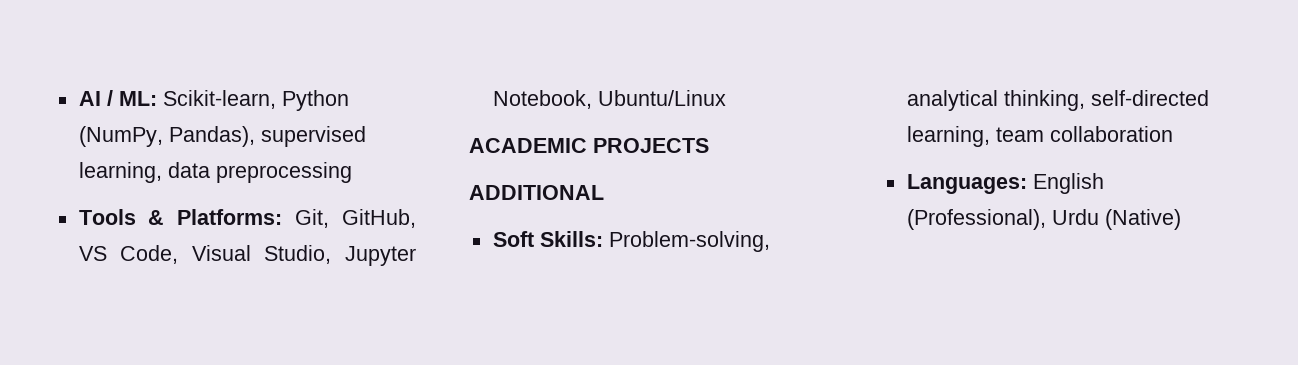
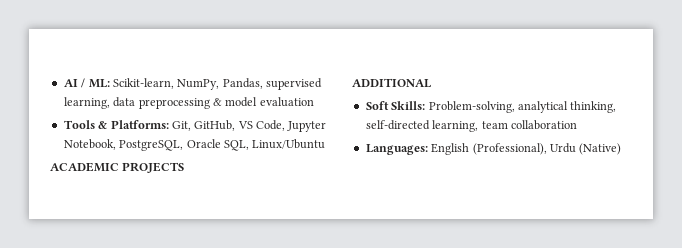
[281,90,349,111] [78,126,255,147] Python (NumPy, Pandas), -> [177,78,263,90] NumPy, Pandas,
(352, 172) none -> [212,97,314,107] & model evaluation
[191,245,416,266] [492,90,726,109] Visual Studio, Jupyter Notebook, Ubuntu/Linux -> [287,121,327,132] [63,139,326,151] Jupyter Notebook, PostgreSQL, Oracle SQL, Linux/Ubuntu

